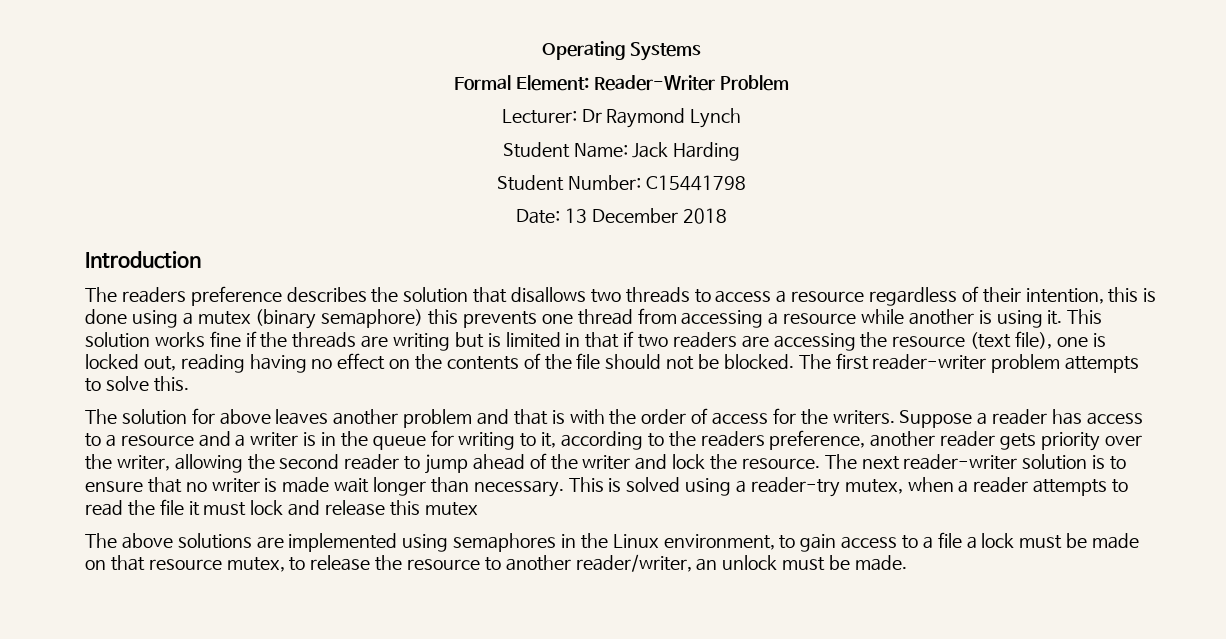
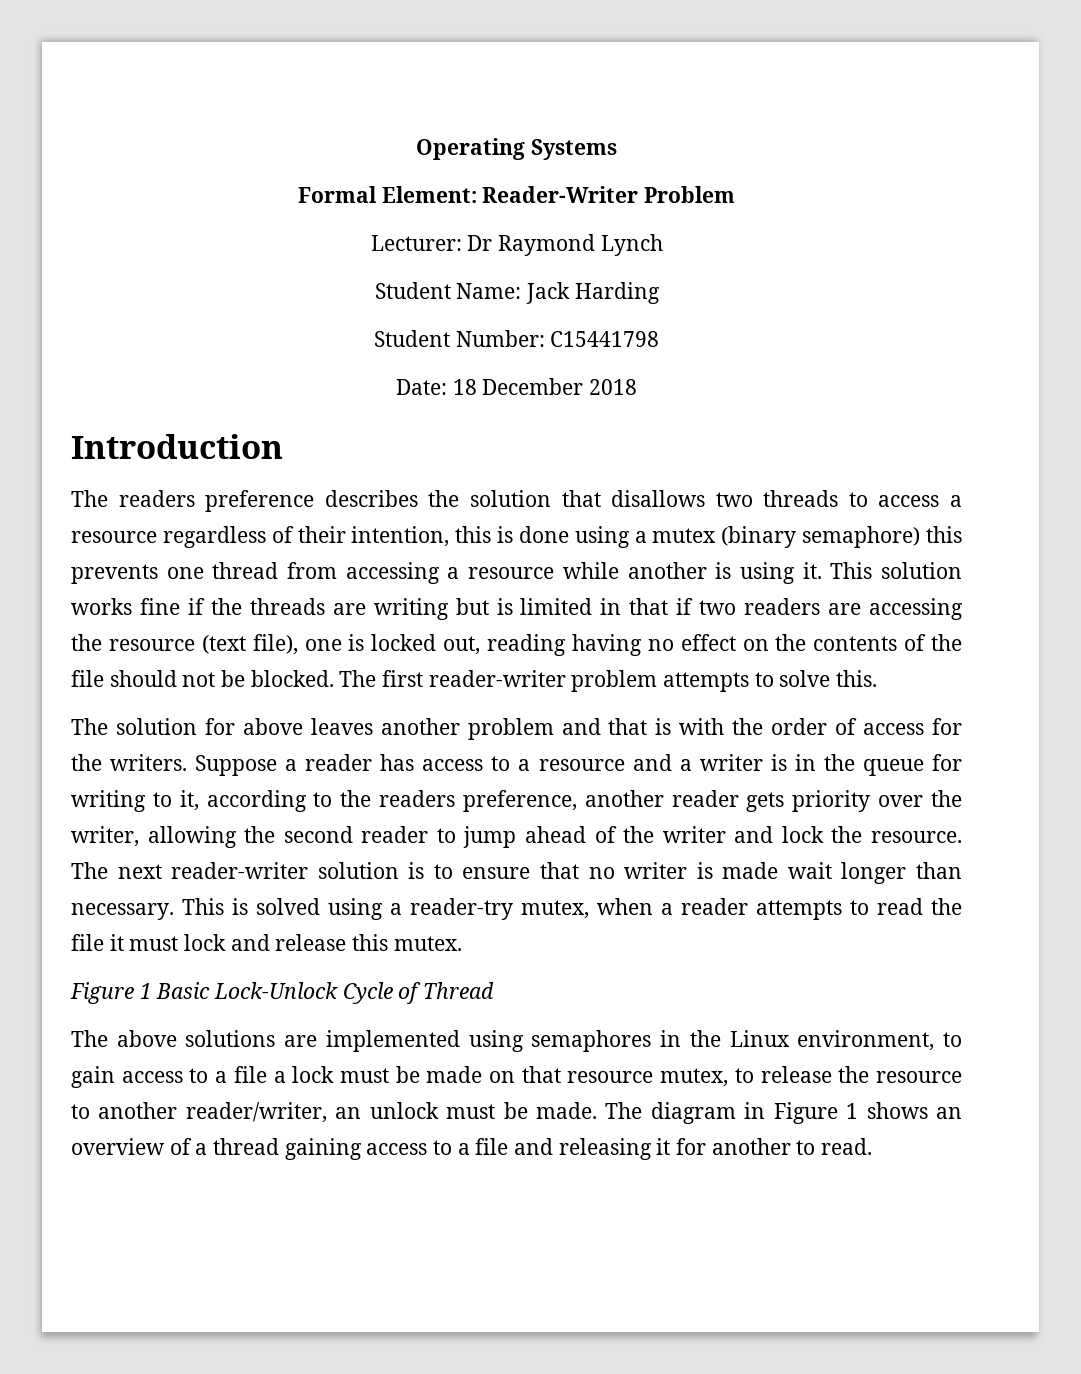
[565,208,588,223] 13 -> [452,379,477,395] 18
[424,502,478,516] mutex -> [393,936,462,951] [70,982,495,1004] mutex. // Figure 1 Basic Lock-Unlock Cycle of Thread
(907, 563) none -> [605,1102,963,1124] [71,1138,873,1160] The diagram in Figure 1 shows an overview of a thread gaining access to a file and releasing it for another to read.

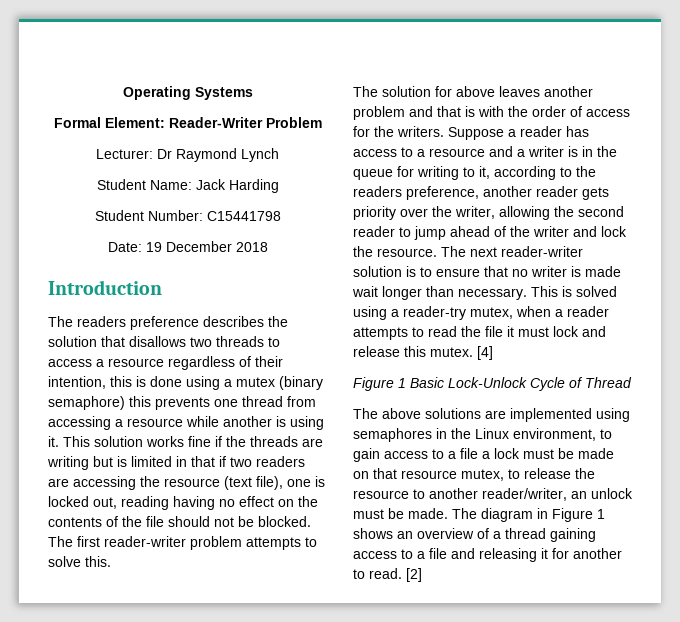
[452,379,477,395] 18 -> [145,242,162,252] 19
(462, 943) none -> [477,346,493,360] [4]
(873, 1146) none -> [406,568,422,582] [2]

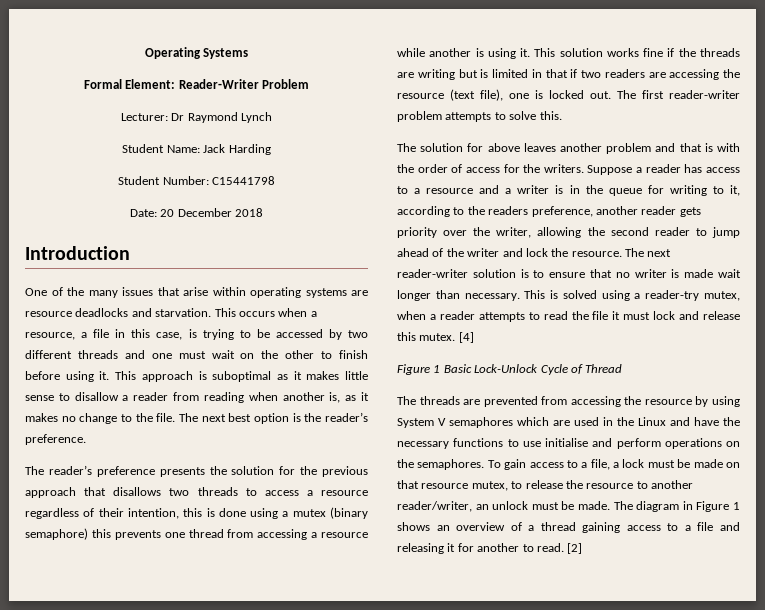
[145,242,162,252] 19 -> [160,209,175,217] 20
[48,316,288,330] [48,336,97,347] The readers preference describes the solution -> [25,287,368,298] [25,308,317,317] [25,329,368,340] [25,350,368,359] [25,371,368,382] [25,392,369,403] [25,412,369,424] [25,434,86,445] [25,465,368,477] [25,487,76,498] One of the many issues that arise within operating systems are resource deadlocks and starvation. This occurs when a resource, a file in this case, is trying to be accessed by two different threads and one must wait on the other to finish before using it. This approach is suboptimal as it makes little sense to disallow a reader from reading when another is, as it makes no change to the file. The next best option is the reader’s preference. // The reader’s preference presents the solution for the previous approach
[93,496,318,510] [48,516,311,527] out, reading having no effect on the contents of the file should not be blocked. -> [590,91,611,99] out.
[382,408,630,422] [353,428,612,442] above solutions are implemented using semaphores in the Linux environment, to -> [419,396,740,407] [397,417,740,428] [397,438,740,449] [397,459,501,470] threads are prevented from accessing the resource by using System V semaphores which are used in the Linux and have the necessary functions to use initialise and perform operations on the semaphores. To
[460,448,478,459] file -> [590,459,610,470] file,

